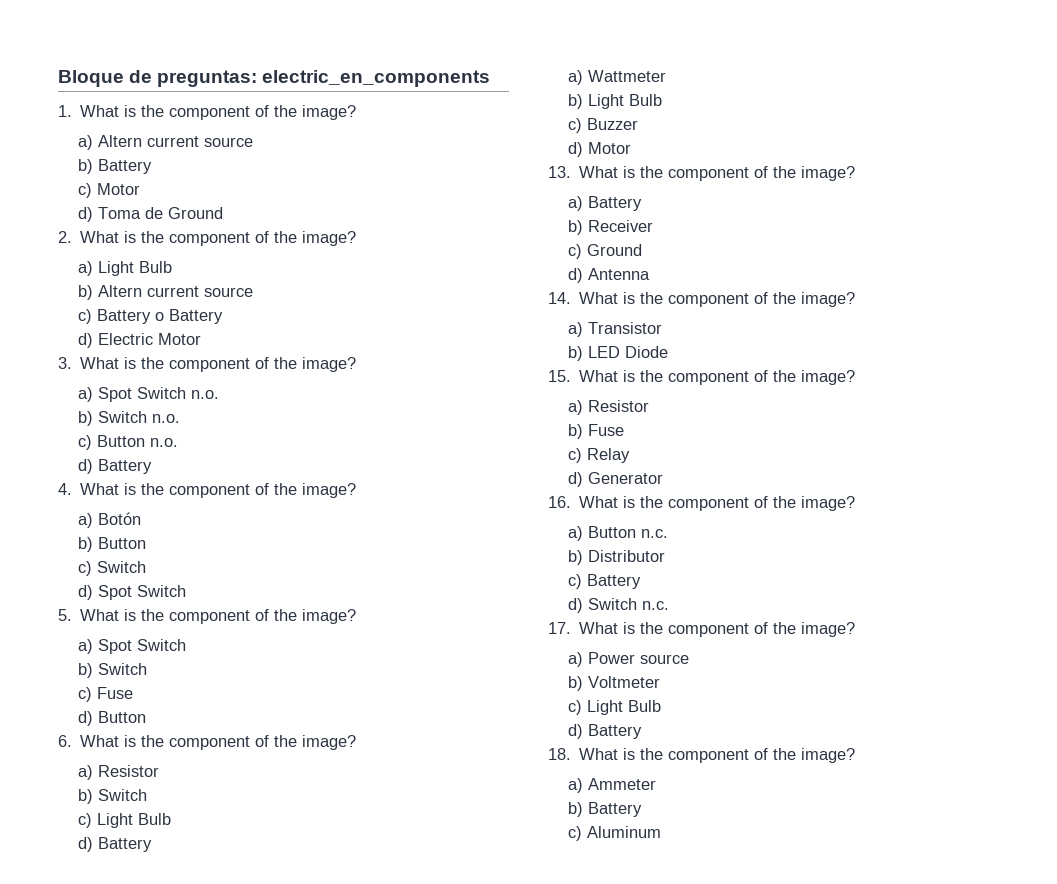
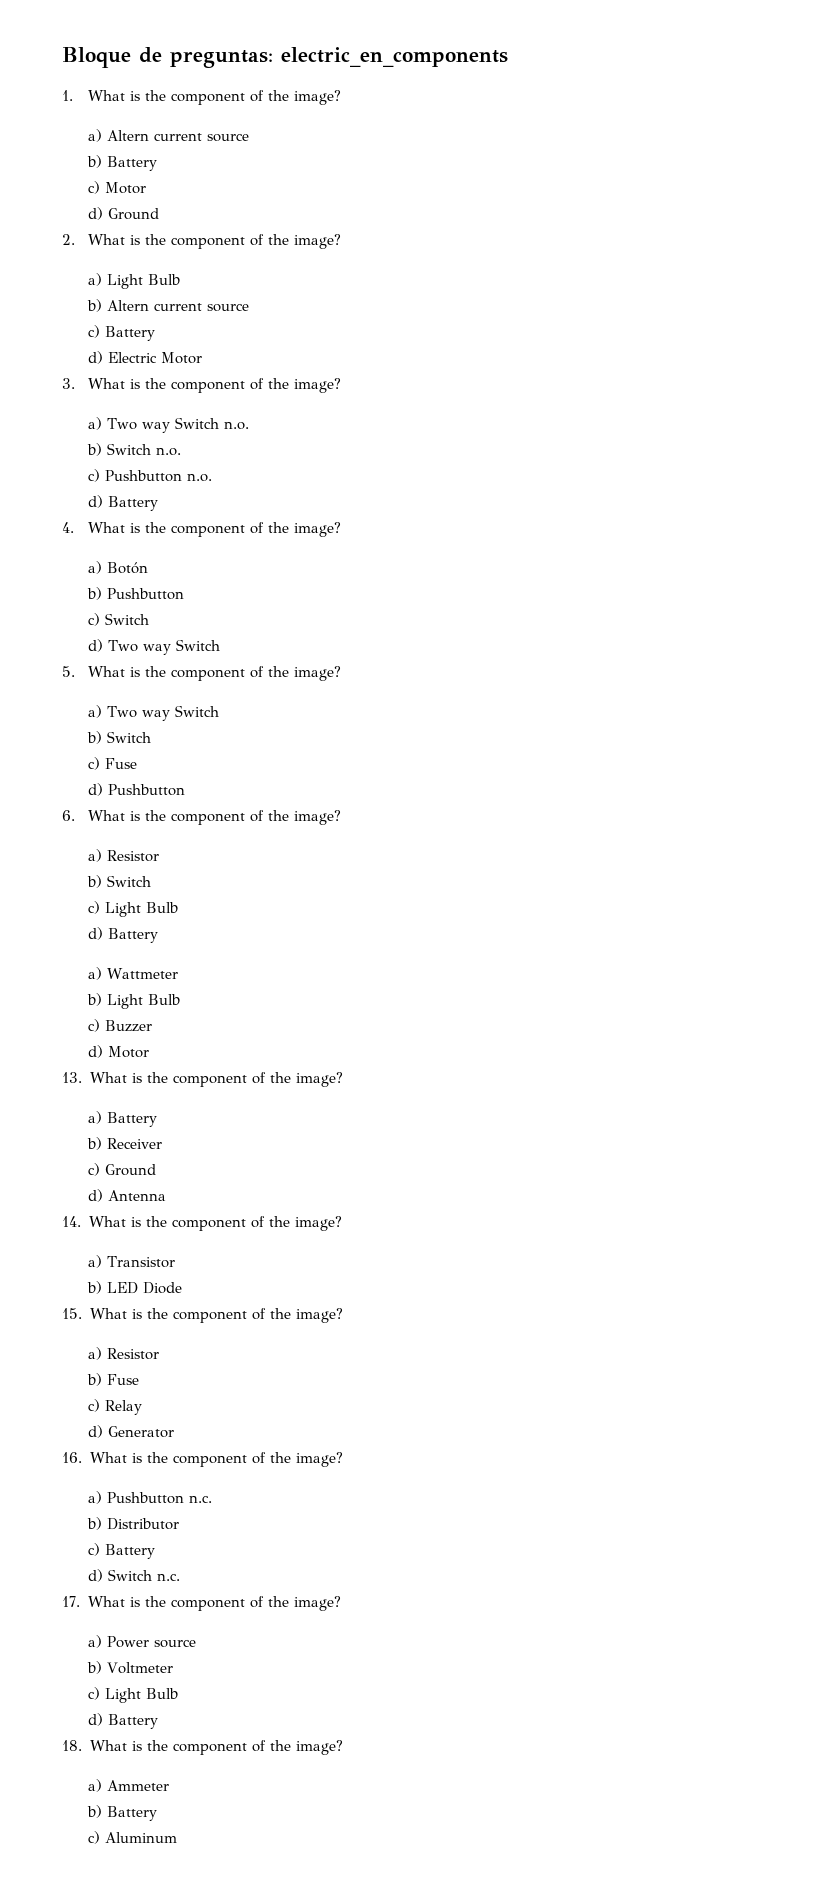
[98,207,164,219] Toma de -> (103, 213) none
[155,309,224,324] o Battery -> (155, 333) none
[98,387,133,402] Spot -> [106,418,170,433] Two way
[97,435,146,447] Button -> [104,470,182,482] Pushbutton
[98,537,147,549] Button -> [106,588,184,600] Pushbutton
[98,585,133,600] Spot -> [107,640,171,655] Two way
[98,639,133,654] Spot -> [106,706,170,721] Two way
[98,711,147,723] Button -> [107,784,185,796] Pushbutton
[588,526,637,538] Button -> [106,1492,184,1504] Pushbutton

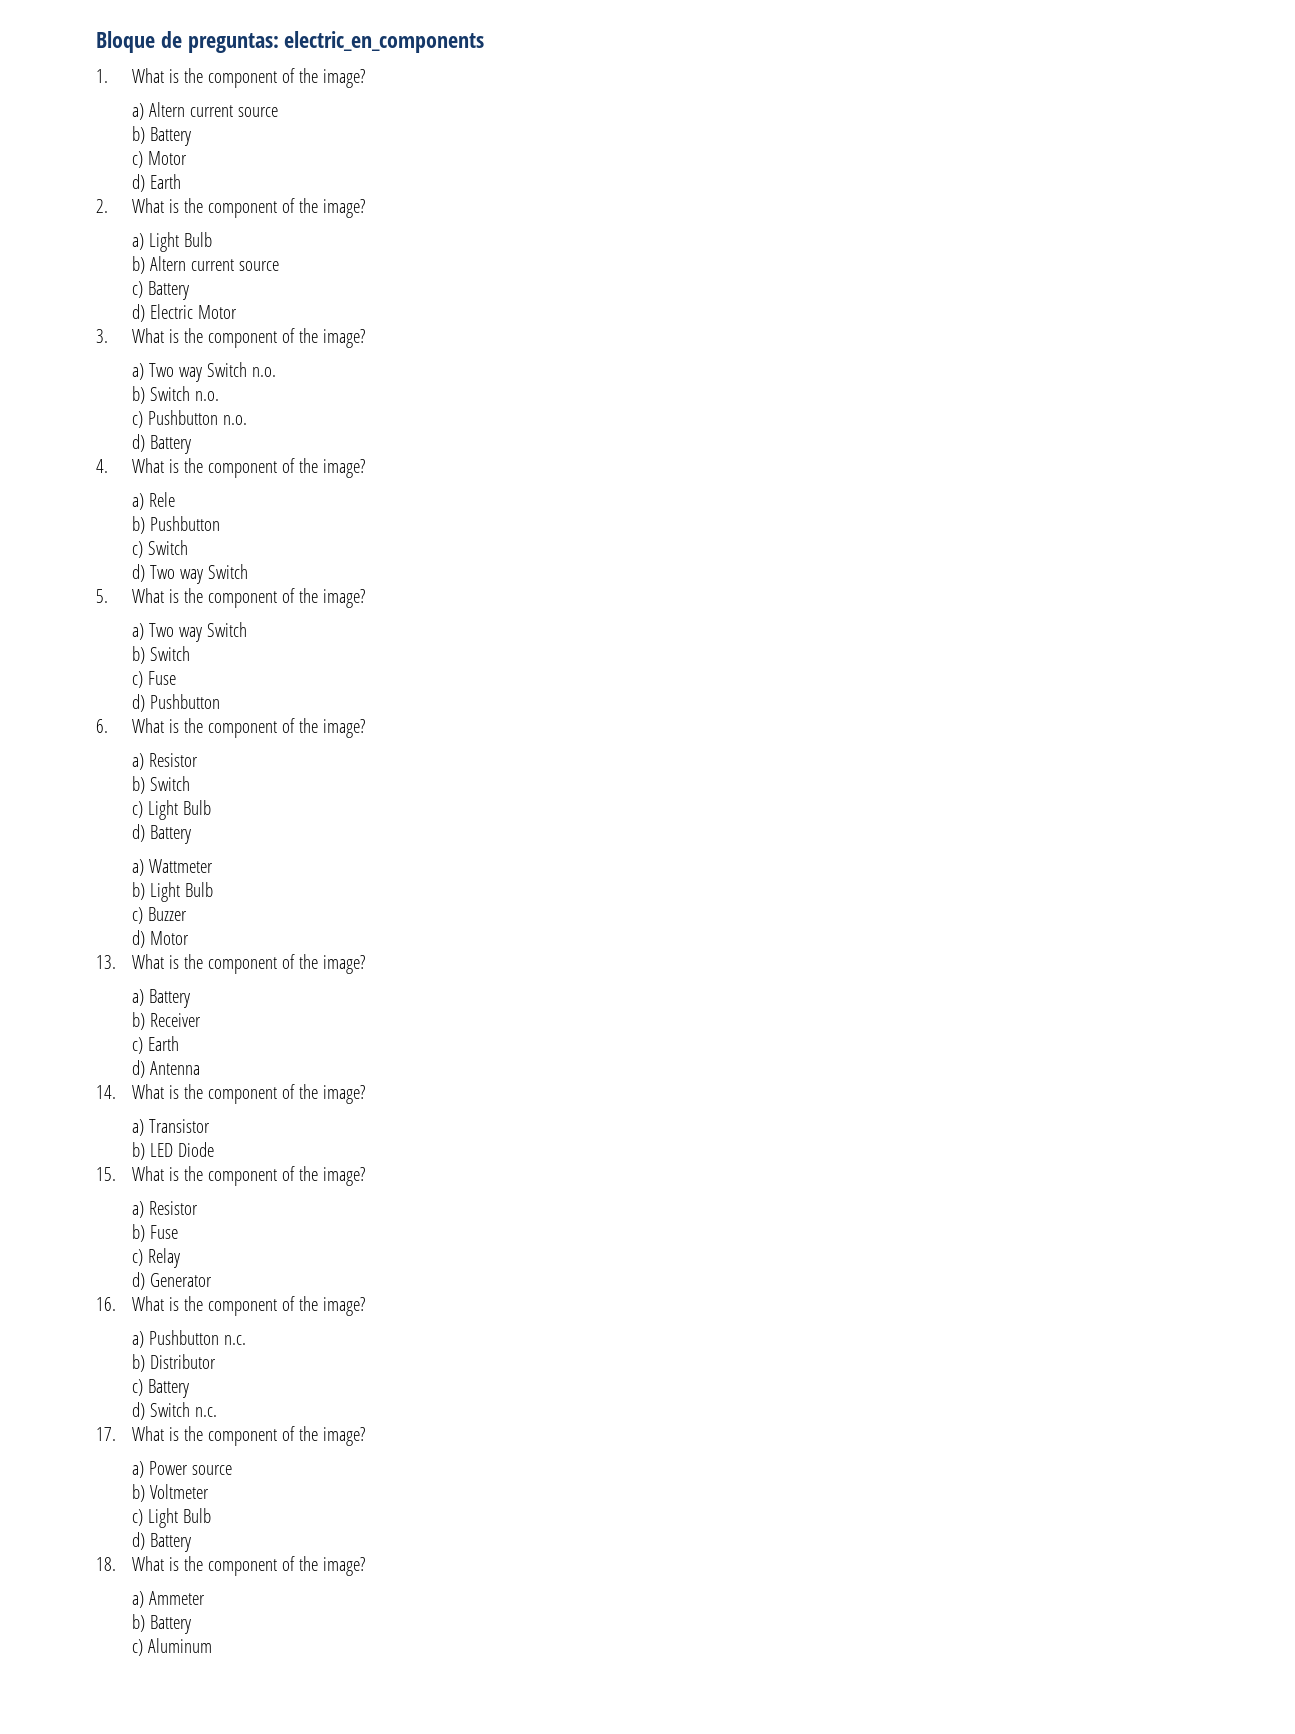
[107,208,159,220] Ground -> [150,174,182,189] Earth
[106,562,148,574] Botón -> [149,492,176,507] Rele
[104,1164,156,1176] Ground -> [148,1036,180,1051] Earth

